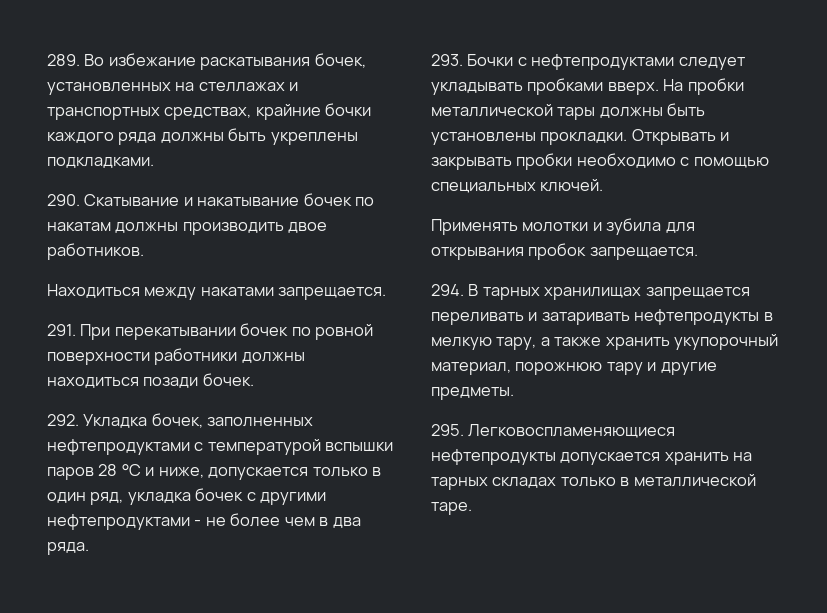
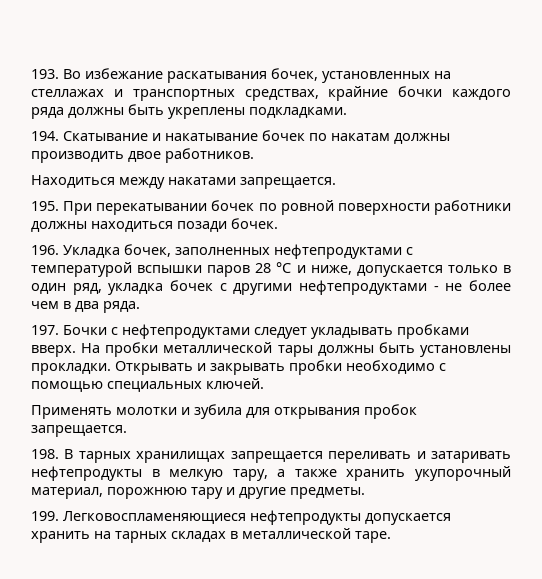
[47,54,80,66] 289. -> [31,69,59,79] 193.
[47,194,80,206] 290. -> [31,131,59,141] 194.
[47,324,76,336] 291. -> [31,201,59,211] 195.
[47,414,79,426] 292. -> [31,245,59,255] 196.
[431,54,463,66] 293. -> [31,325,59,335] 197.
[431,284,464,296] 294. -> [31,449,59,459] 198.
[431,424,464,436] 295. -> [31,511,59,521] 199.
[560,477,616,487] только -> (226, 536) none

